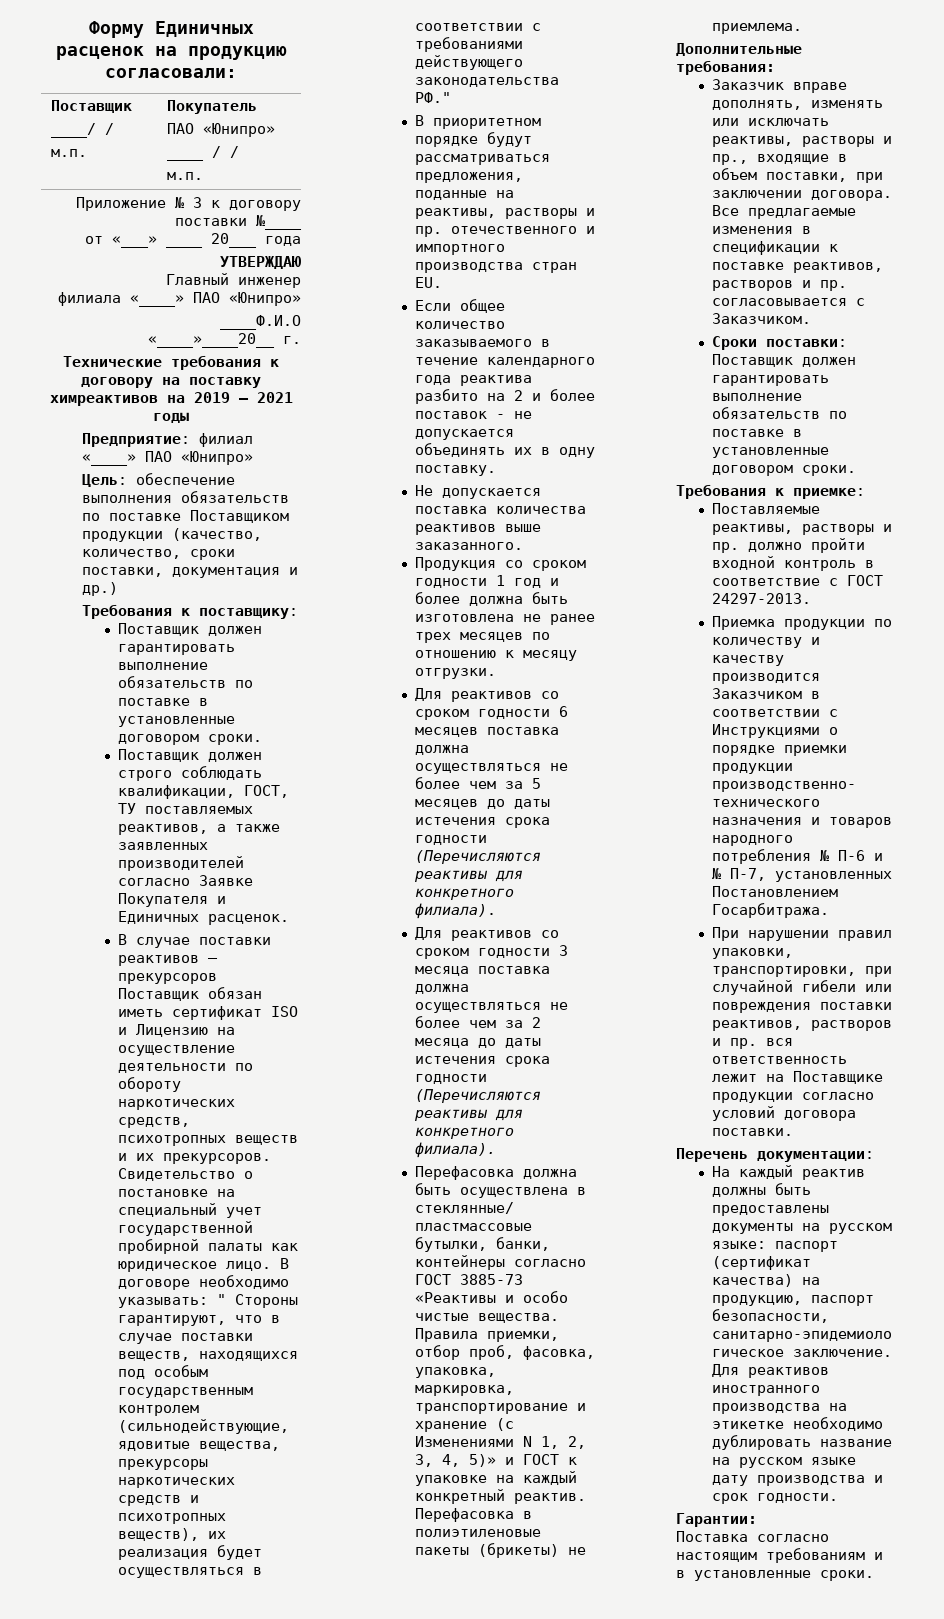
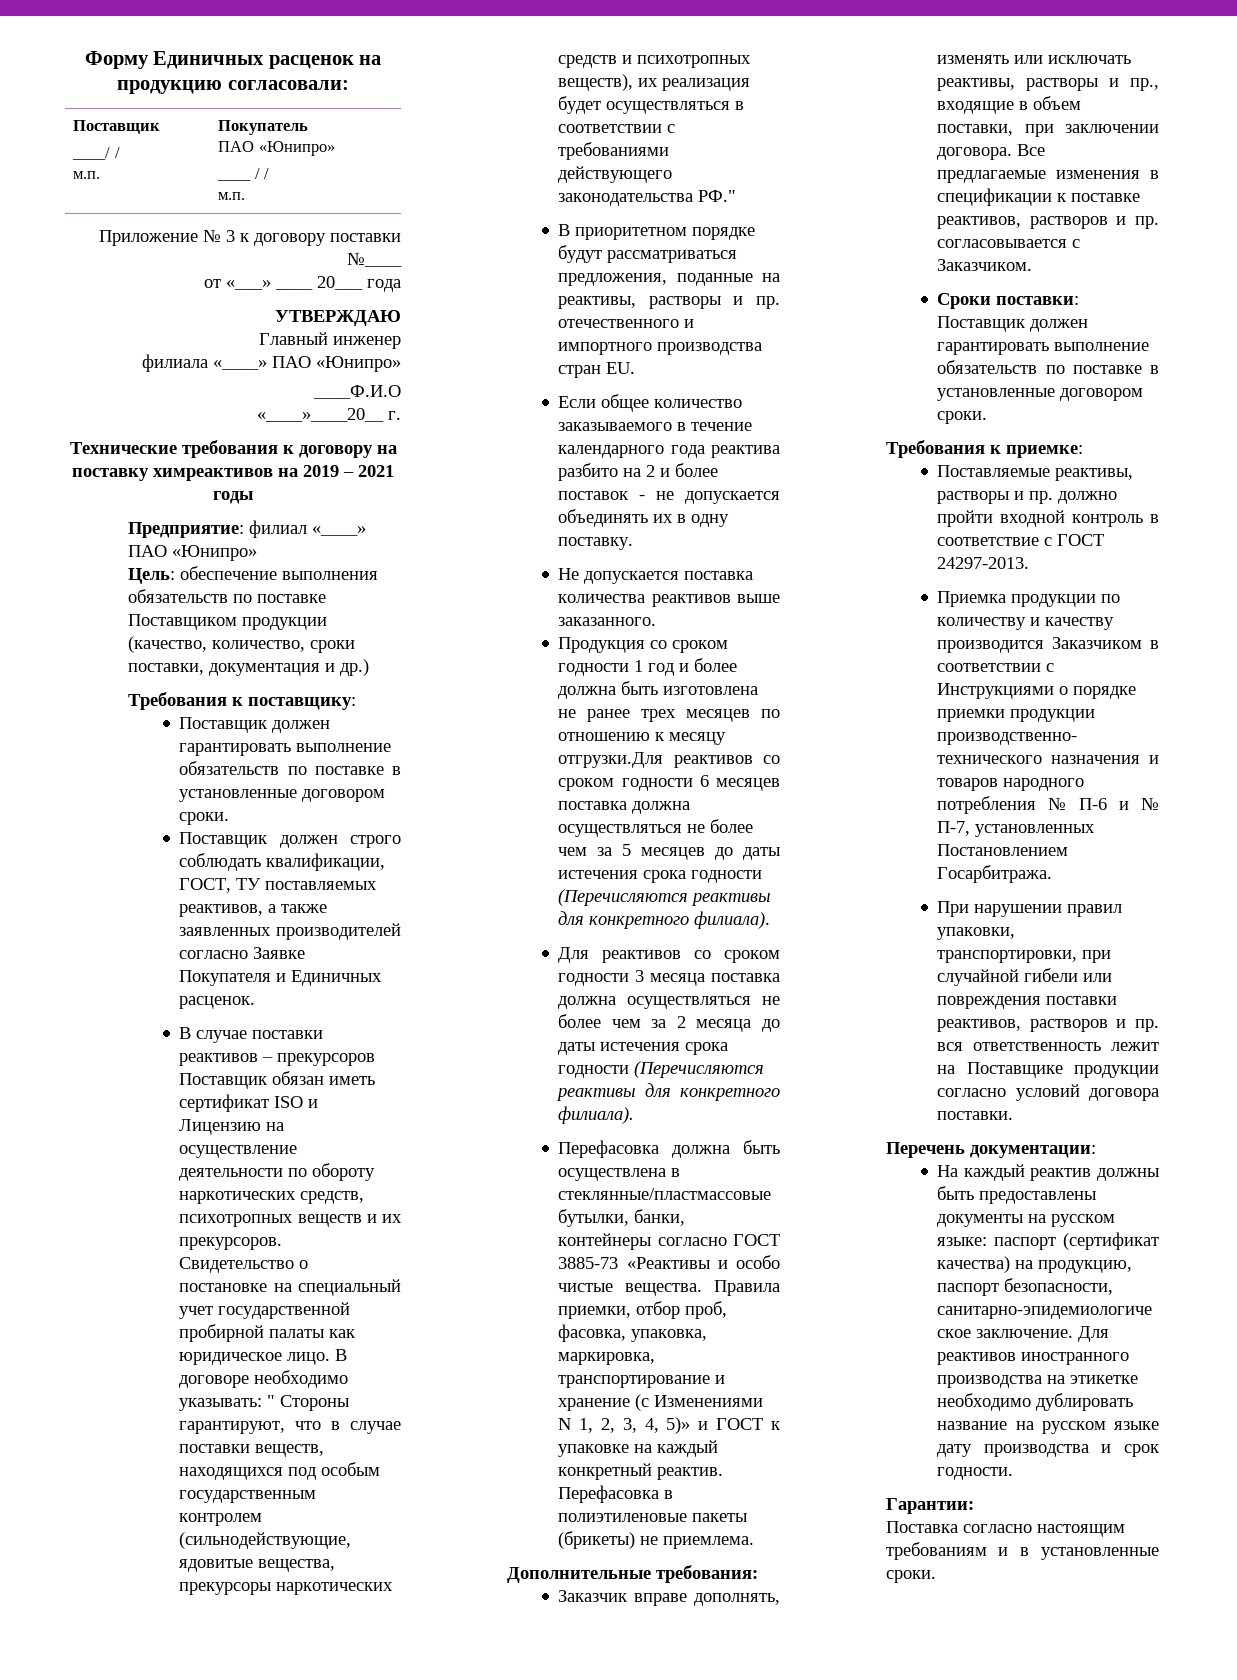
[415,668,497,679] [415,688,443,701] отгрузки. // Для -> [558,752,664,768] отгрузки.Для

